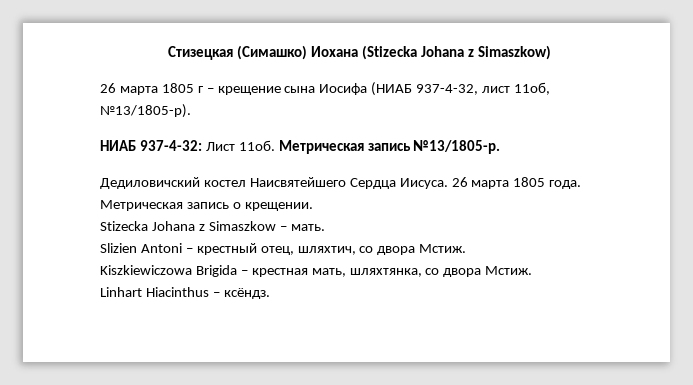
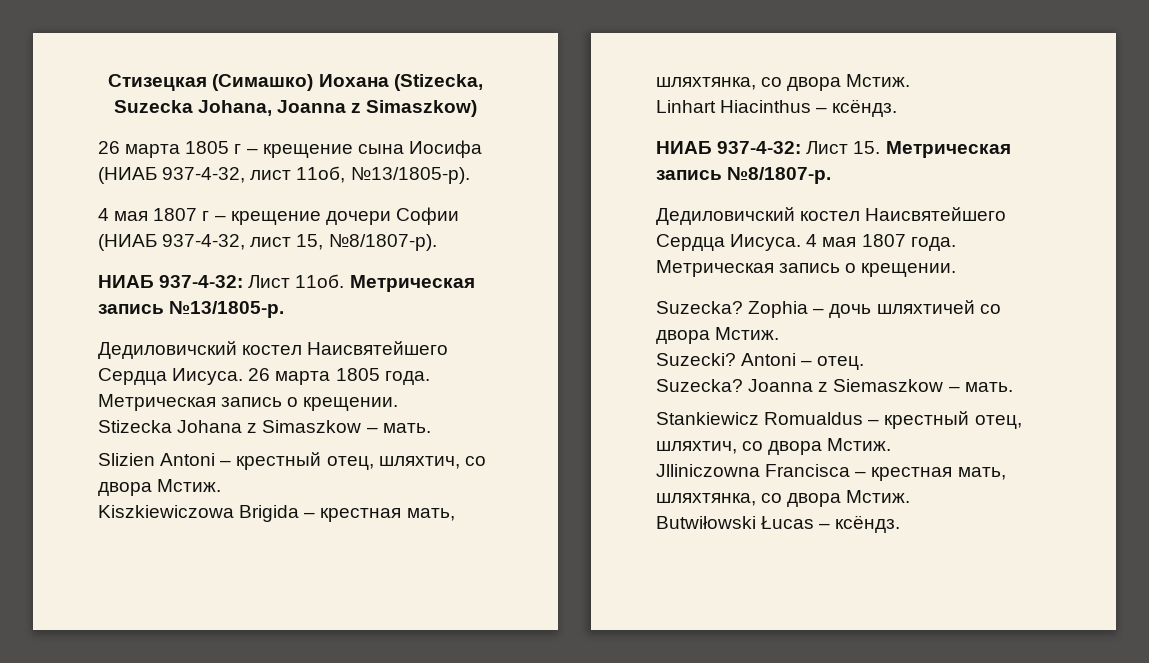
[362,45,464,60] (Stizecka Johana -> [393,74,483,91] [113,100,346,116] (Stizecka, Suzecka Johana, Joanna
(191, 111) none -> [98,207,459,225] [98,234,437,251] // 4 мая 1807 г – крещение дочери Софии (НИАБ 937-4-32, лист 15, №8/1807-р).
(270, 293) none -> [656,141,1011,158] [656,167,832,184] [656,207,1007,225] [656,234,956,251] [656,260,957,277] [656,300,1001,318] [656,327,780,344] [656,353,865,370] [656,379,1013,392] [656,411,1022,429] [656,438,892,455] [656,464,1006,481] [656,490,911,507] [656,515,901,533] // НИАБ 937-4-32: Лист 15. Метрическая запись №8/1807-р. // Дедиловичский костел Наисвятейшего Сердца Иисуса. 4 мая 1807 года. Метрическая запись о крещении. // Suzecka? Zophia – дочь шляхтичей со двора Мстиж. // Suzecki? Antoni – отец. // Suzecka? Joanna z Siemaszkow – мать. // Stankiewicz Romualdus – крестный отец, шляхтич, со двора Мстиж. // Jlliniczowna Francisca – крестная мать, шляхтянка, со двора Мстиж. // Butwiłowski Łucas – ксёндз.

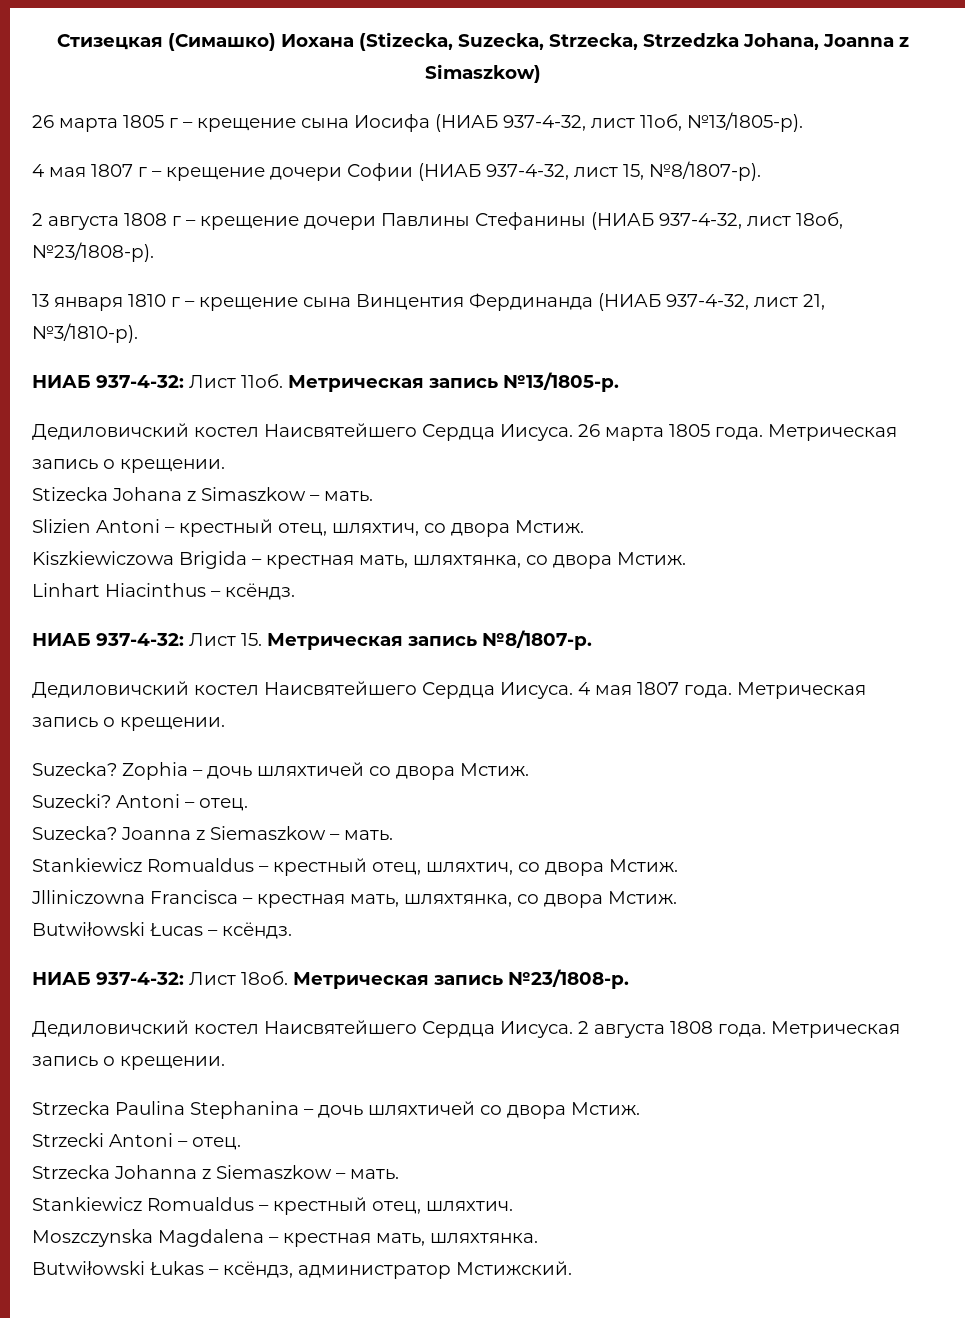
[113,100,193,113] Suzecka -> [457,33,739,50] Suzecka, Strzecka, Strzedzka
(437, 242) none -> [32,212,843,230] [32,242,154,262] [32,293,825,311] [32,323,138,343] // 2 августа 1808 г – крещение дочери Павлины Стефанины (НИАБ 937-4-32, лист 18об, №23/1808-р). // 13 января 1810 г – крещение сына Винцентия Фердинанда (НИАБ 937-4-32, лист 21, №3/1810-р).
(901, 524) none -> [32,969,629,989] [32,1020,900,1038] [32,1056,225,1070] [32,1101,640,1119] [32,1133,241,1150] [32,1165,399,1180] [32,1197,513,1215] [32,1229,538,1247] [32,1261,572,1279] // НИАБ 937-4-32: Лист 18об. Метрическая запись №23/1808-р. // Дедиловичский костел Наисвятейшего Сердца Иисуса. 2 августа 1808 года. Метрическая запись о крещении. // Strzecka Paulina Stephanina – дочь шляхтичей со двора Мстиж. // Strzecki Antoni – отец. // Strzecka Johanna z Siemaszkow – мать. // Stankiewicz Romualdus – крестный отец, шляхтич. // Moszczynska Magdalena – крестная мать, шляхтянка. // Butwiłowski Łukas – ксёндз, администратор Мстижский.

